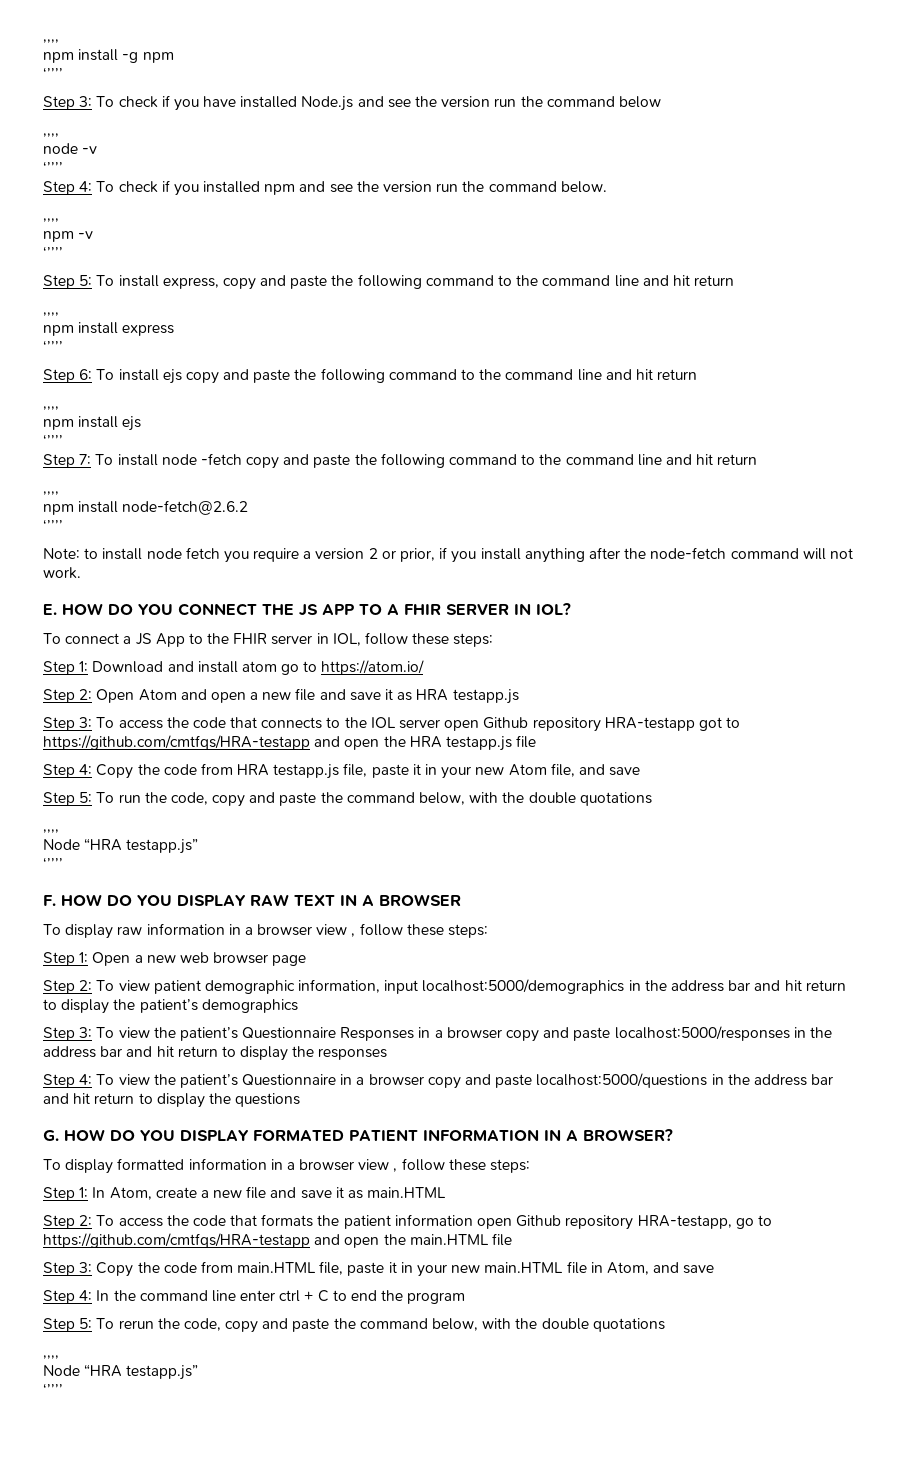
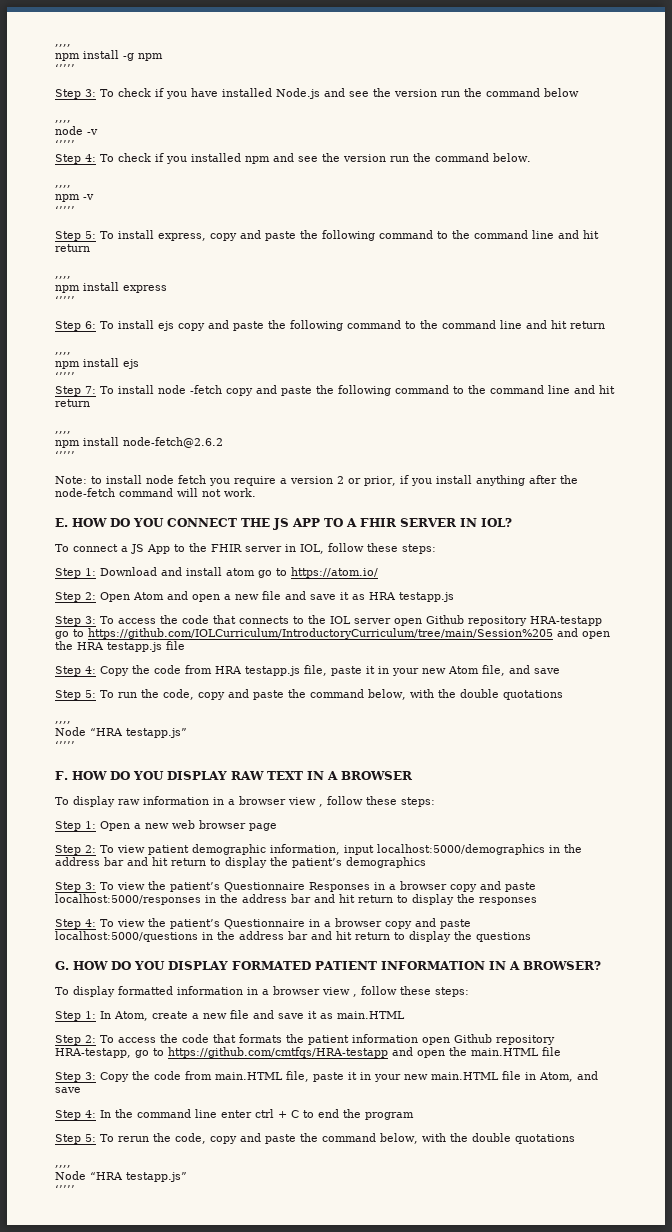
[698,717,741,731] [43,735,310,750] got to https://github.com/cmtfqs/HRA-testapp -> [55,628,553,639] go to https://github.com/IOLCurriculum/IntroductoryCurriculum/tree/main/Session%205

